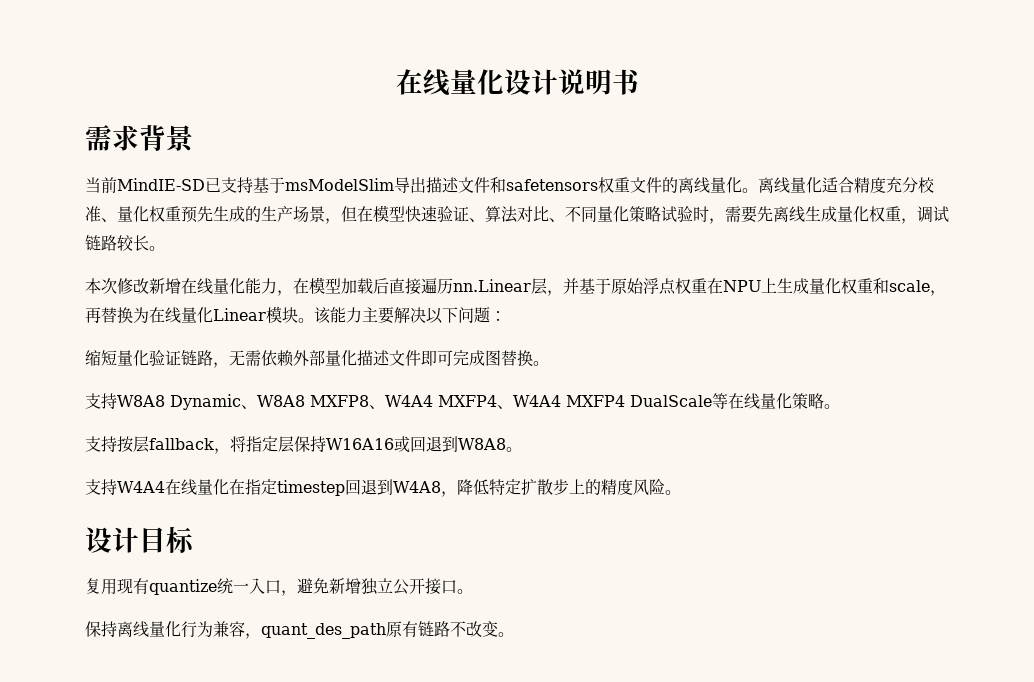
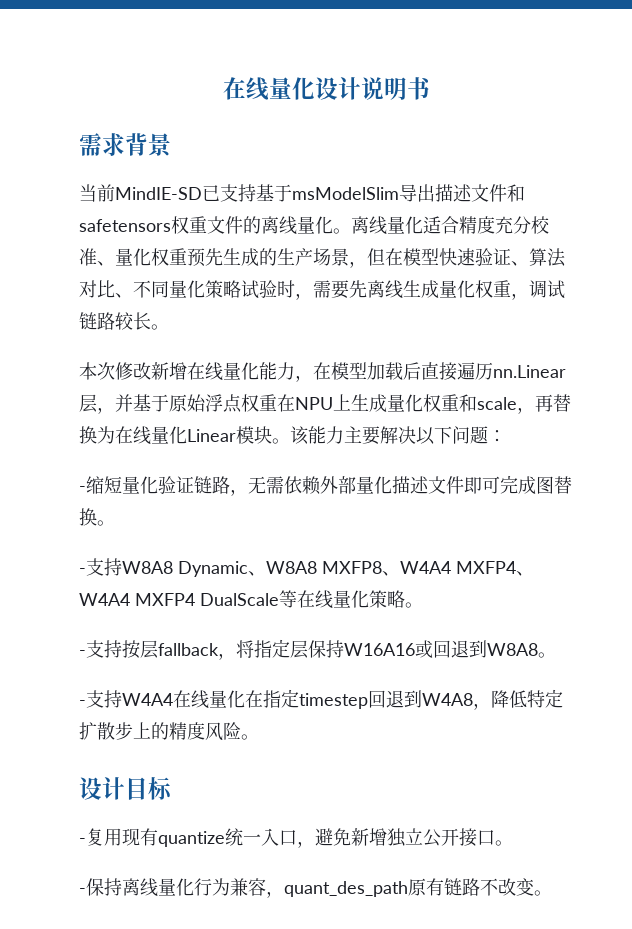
(506, 316) none -> [79,486,86,492] -
(549, 363) none -> [79,568,86,574] -
(840, 406) none -> [79,650,86,656] -
(522, 449) none -> [79,700,86,706] -
(195, 540) none -> [79,838,86,844] -
(473, 591) none -> [79,888,86,894] -

